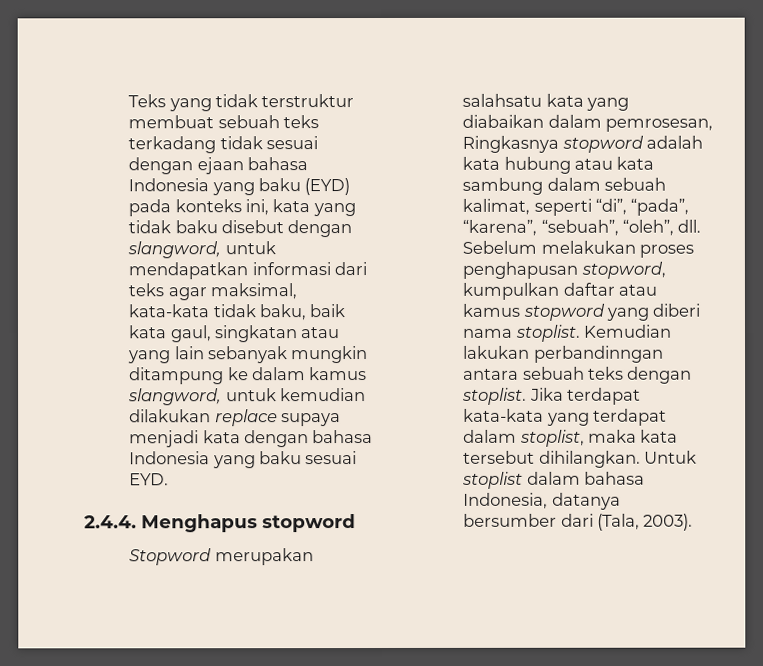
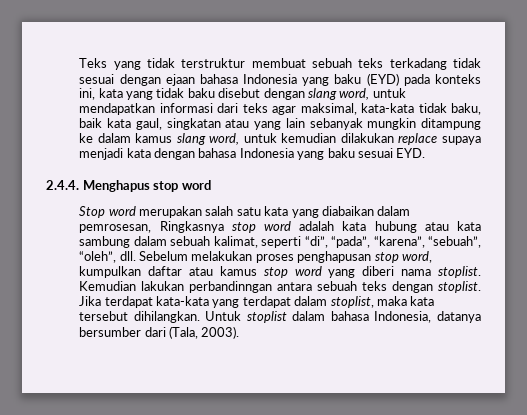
[127,241,222,259] slangword, -> [307,88,370,100] slang word,
[128,388,223,406] slangword, -> [176,133,240,145] slang word,
[262,514,356,533] [129,548,314,566] [462,93,543,107] stopword // Stopword merupakan salahsatu -> [153,180,211,192] [79,206,261,218] stop word // Stop word merupakan salah satu
[561,135,644,153] stopword -> [231,221,291,233] stop word
[580,261,666,279] stopword, -> [374,251,432,263] stop word,
[522,303,605,321] stopword -> [263,266,322,278] stop word

